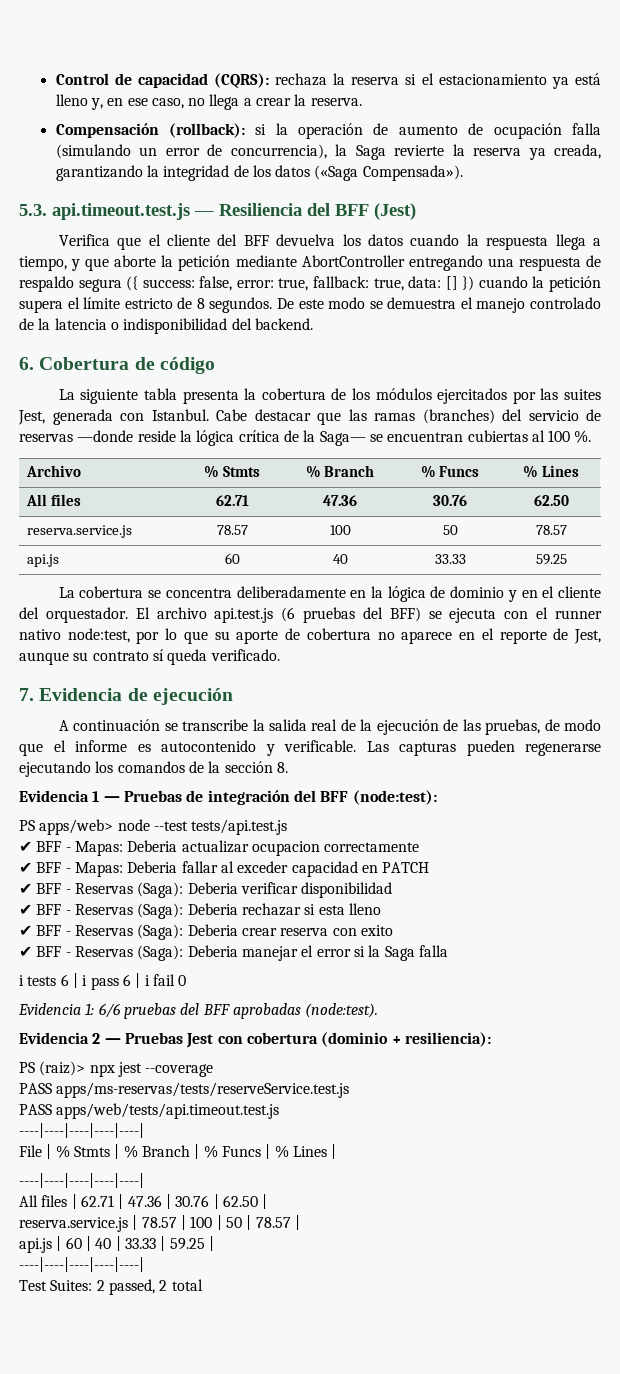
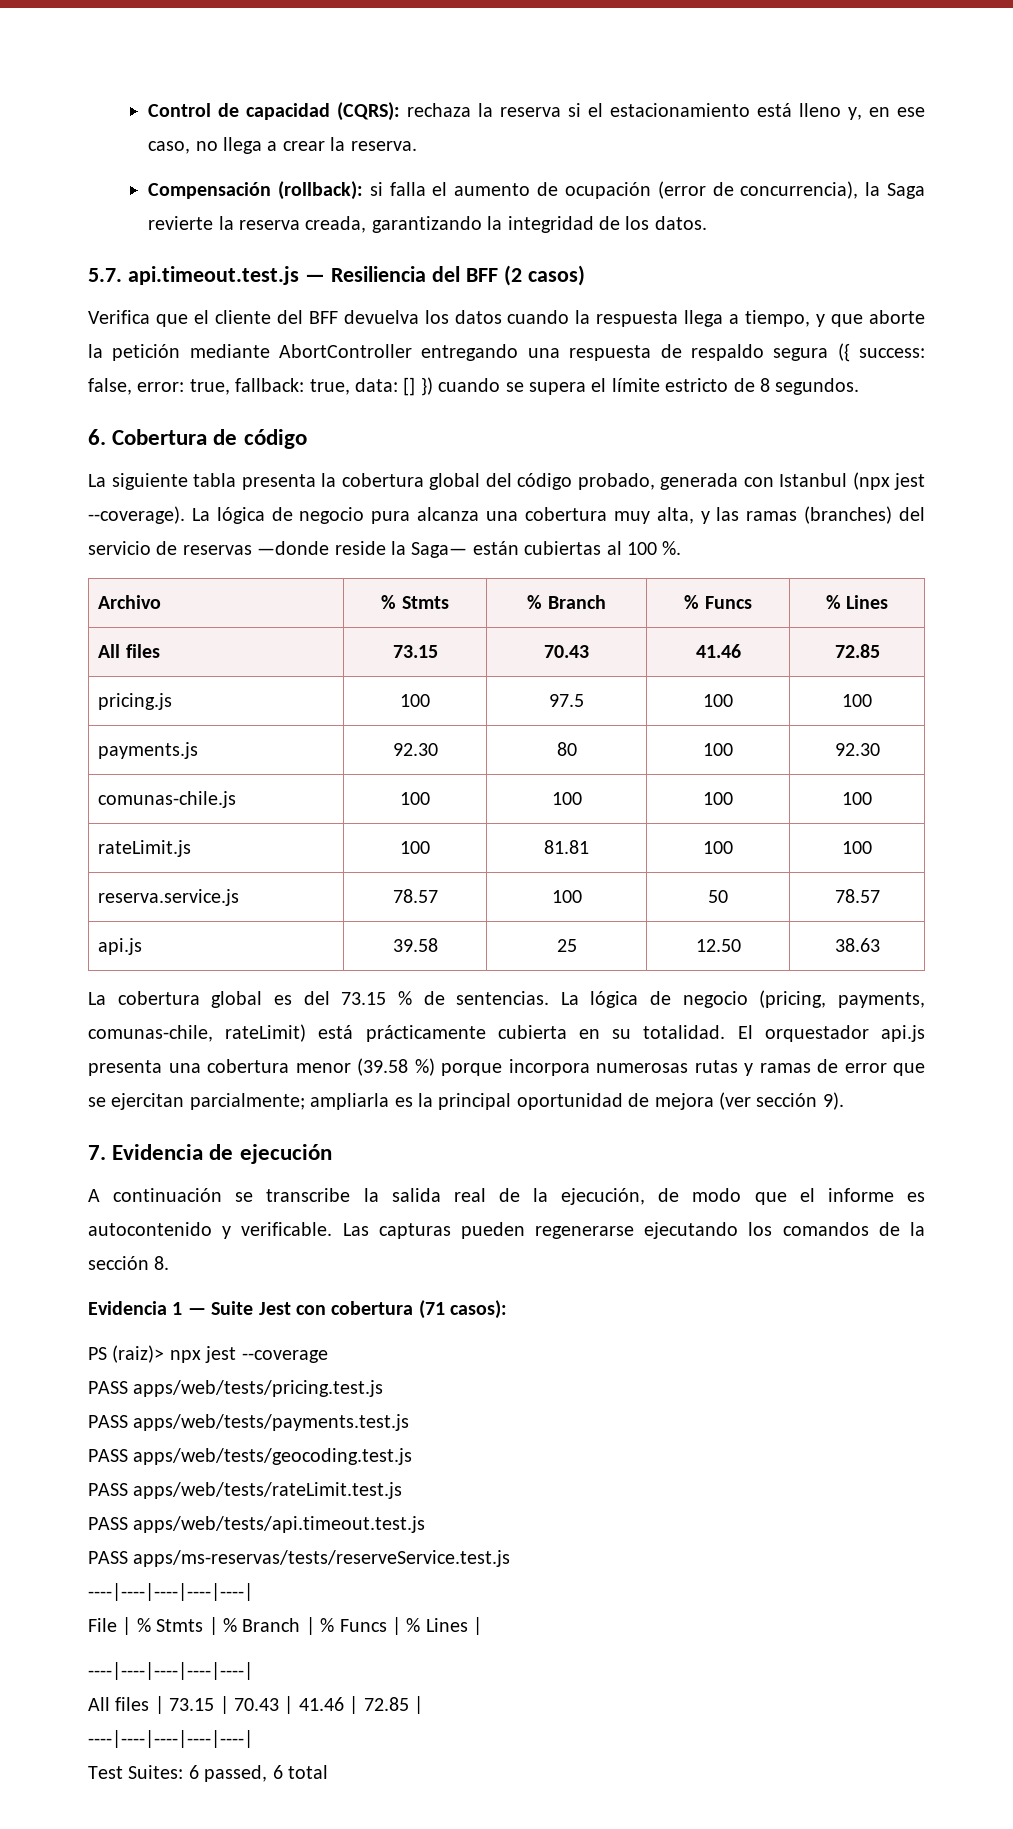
[551,77,569,89] ya -> (751, 110) none
[275,123,602,139] [55,144,200,159] la operación de aumento de ocupación falla (simulando un error -> [389,181,706,199] falla el aumento de ocupación (error
[528,148,546,160] ya -> (300, 225) none
[275,165,463,181] [19,204,47,216] datos («Saga Compensada»). // 5.3. -> [654,216,707,230] [88,268,122,282] datos. // 5.7.
[374,203,416,220] (Jest) -> [503,265,585,286] (2 casos)
[532,276,601,292] la petición -> [505,382,524,392] se
[277,297,601,313] [19,318,313,334] De este modo se demuestra el manejo controlado de la latencia o indisponibilidad del backend. -> (860, 386) none
[331,388,601,404] [18,409,341,425] de los módulos ejercitados por las suites Jest, generada con Istanbul. Cabe destacar que -> [429,472,925,490] [88,506,710,524] global del código probado, generada con Istanbul (npx jest --coverage). La lógica de negocio pura alcanza una cobertura muy alta, y
[196,430,464,446] lógica crítica de la Saga— se encuentran -> [411,541,519,558] Saga— están
[215,495,249,506] [323,495,357,506] [433,495,467,506] [533,495,569,506] 62.71 | 47.36 | 30.76 | 62.50 -> [392,645,438,658] [544,645,589,658] [695,644,741,658] [834,644,880,658] [98,693,173,710] [400,694,430,707] [549,694,584,707] [703,694,733,707] [842,694,872,707] [98,742,199,759] [392,743,438,756] [556,742,577,756] [703,743,733,756] [834,743,880,756] [98,791,237,808] [400,792,430,805] [551,792,582,805] [703,792,733,805] [842,792,872,805] [98,840,192,857] [400,841,430,854] [544,840,589,854] [703,841,733,854] [842,841,872,854] 73.15 | 70.43 | 41.46 | 72.85 // pricing.js | 100 | 97.5 | 100 | 100 // payments.js | 92.30 | 80 | 100 | 92.30 // comunas-chile.js | 100 | 100 | 100 | 100 // rateLimit.js | 100 | 81.81 | 100 | 100
[224,553,240,564] [332,554,348,564] [434,554,466,564] [535,554,567,565] [58,586,601,602] [19,607,603,623] [19,628,602,644] [19,649,280,665] 60 | 40 | 33.33 | 59.25 // La cobertura se concentra deliberadamente en la lógica de dominio y en el cliente del orquestador. El archivo api.test.js (6 pruebas del BFF) se ejecuta con el runner nativo node:test, por lo que su aporte de cobertura no aparece en el reporte de Jest, aunque su contrato sí queda verificado. -> [392,938,438,952] [556,939,577,952] [695,939,741,952] [834,938,880,952] [88,990,925,1008] [88,1024,926,1042] [88,1058,925,1076] [88,1092,844,1110] 39.58 | 25 | 12.50 | 38.63 // La cobertura global es del 73.15 % de sentencias. La lógica de negocio (pricing, payments, comunas-chile, rateLimit) está prácticamente cubierta en su totalidad. El orquestador api.js presenta una cobertura menor (39.58 %) porque incorpora numerosas rutas y ramas de error que se ejercitan parcialmente; ampliarla es la principal oportunidad de mejora (ver sección 9).
[376,719,541,735] ejecución de las pruebas, -> [561,1188,646,1205] ejecución,
[123,790,437,805] [19,819,288,835] [19,840,420,856] [19,861,430,877] [19,882,393,898] [19,903,381,919] [19,924,393,940] [19,945,448,961] [19,973,187,990] [18,1003,379,1019] [19,1032,491,1048] Pruebas de integración del BFF (node:test): // PS apps/web> node --test tests/api.test.js // ✔ BFF - Mapas: Deberia actualizar ocupacion correctamente // ✔ BFF - Mapas: Deberia fallar al exceder capacidad en PATCH // ✔ BFF - Reservas (Saga): Deberia verificar disponibilidad // ✔ BFF - Reservas (Saga): Deberia rechazar si esta lleno // ✔ BFF - Reservas (Saga): Deberia crear reserva con exito // ✔ BFF - Reservas (Saga): Deberia manejar el error si la Saga falla // i tests 6 | i pass 6 | i fail 0 // Evidencia 1: 6/6 pruebas del BFF aprobadas (node:test). // Evidencia 2 — Pruebas Jest con cobertura (dominio + resiliencia): -> [211,1300,508,1319] Suite Jest con cobertura (71 casos):
[56,1082,350,1098] apps/ms-reservas/tests/reserveService.test.js -> [133,1380,384,1397] [88,1414,410,1431] [88,1448,413,1465] [88,1482,403,1499] apps/web/tests/pricing.test.js // PASS apps/web/tests/payments.test.js // PASS apps/web/tests/geocoding.test.js // PASS apps/web/tests/rateLimit.test.js
(280, 1111) none -> [88,1550,511,1567] // PASS apps/ms-reservas/tests/reserveService.test.js
[80,1194,268,1209] [19,1215,300,1232] [19,1236,205,1253] 62.71 | 47.36 | 30.76 | 62.50 | // reserva.service.js | 78.57 | 100 | 50 | 78.57 | // api.js | 60 | 40 | 33.33 | 59.25 -> [169,1696,409,1714] 73.15 | 70.43 | 41.46 | 72.85
[96,1279,168,1295] 2 passed, 2 -> [188,1765,283,1782] 6 passed, 6

